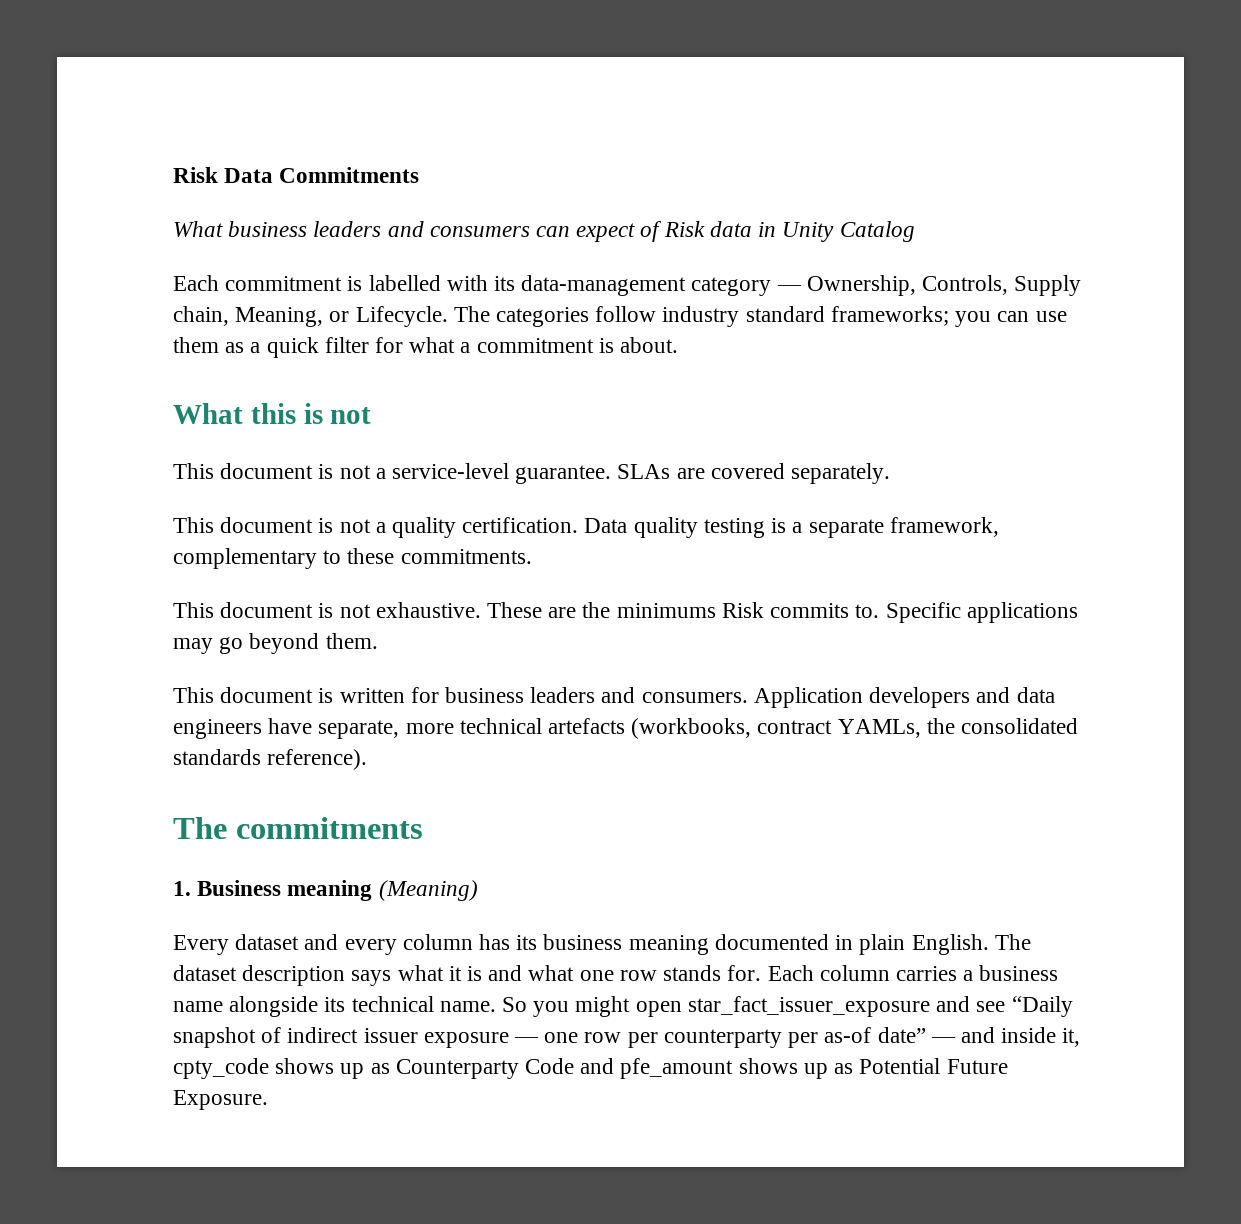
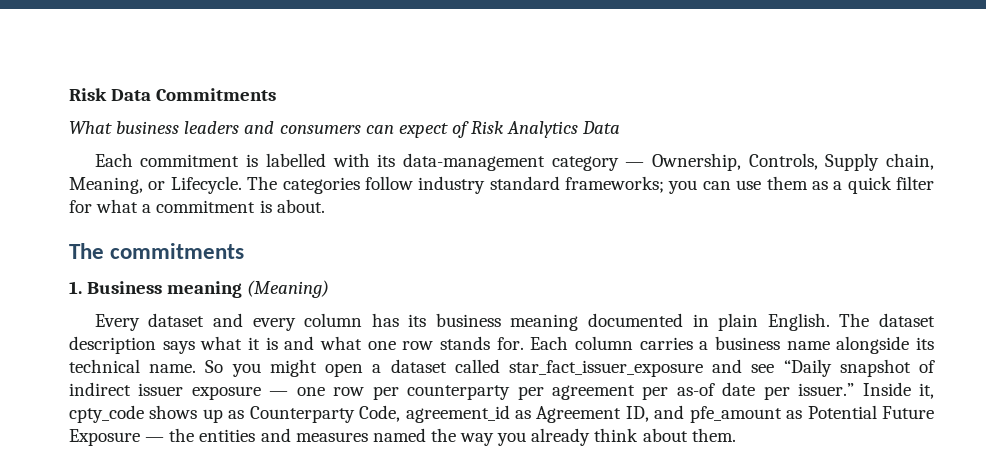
[709,221,915,242] data in Unity Catalog -> [507,121,621,138] Analytics Data
[173,403,372,424] [173,463,891,484] [173,517,999,538] [173,548,532,569] [173,602,1078,623] [173,633,378,654] [173,687,1055,708] [173,718,1079,739] [173,749,368,770] // What this is not // This document is not a service-level guarantee. SLAs are covered separately. // This document is not a quality certification. Data quality testing is a separate framework, complementary to these commitments. // This document is not exhaustive. These are the minimums Risk commits to. Specific applications may go beyond them. // This document is written for business leaders and consumers. Application developers and data engineers have separate, more technical artefacts (workbooks, contract YAMLs, the consolidated standards reference). -> (325, 206) none
(682, 1009) none -> [372,359,500,373] a dataset called
[824,1027,1057,1043] as-of date” — and inside -> [551,382,911,400] agreement per as-of date per issuer.” Inside
[525,1058,1008,1079] [173,1090,268,1110] Code and pfe_amount shows up as Potential Future Exposure. -> [359,405,935,423] [69,428,736,446] Code, agreement_id as Agreement ID, and pfe_amount as Potential Future Exposure — the entities and measures named the way you already think about them.

